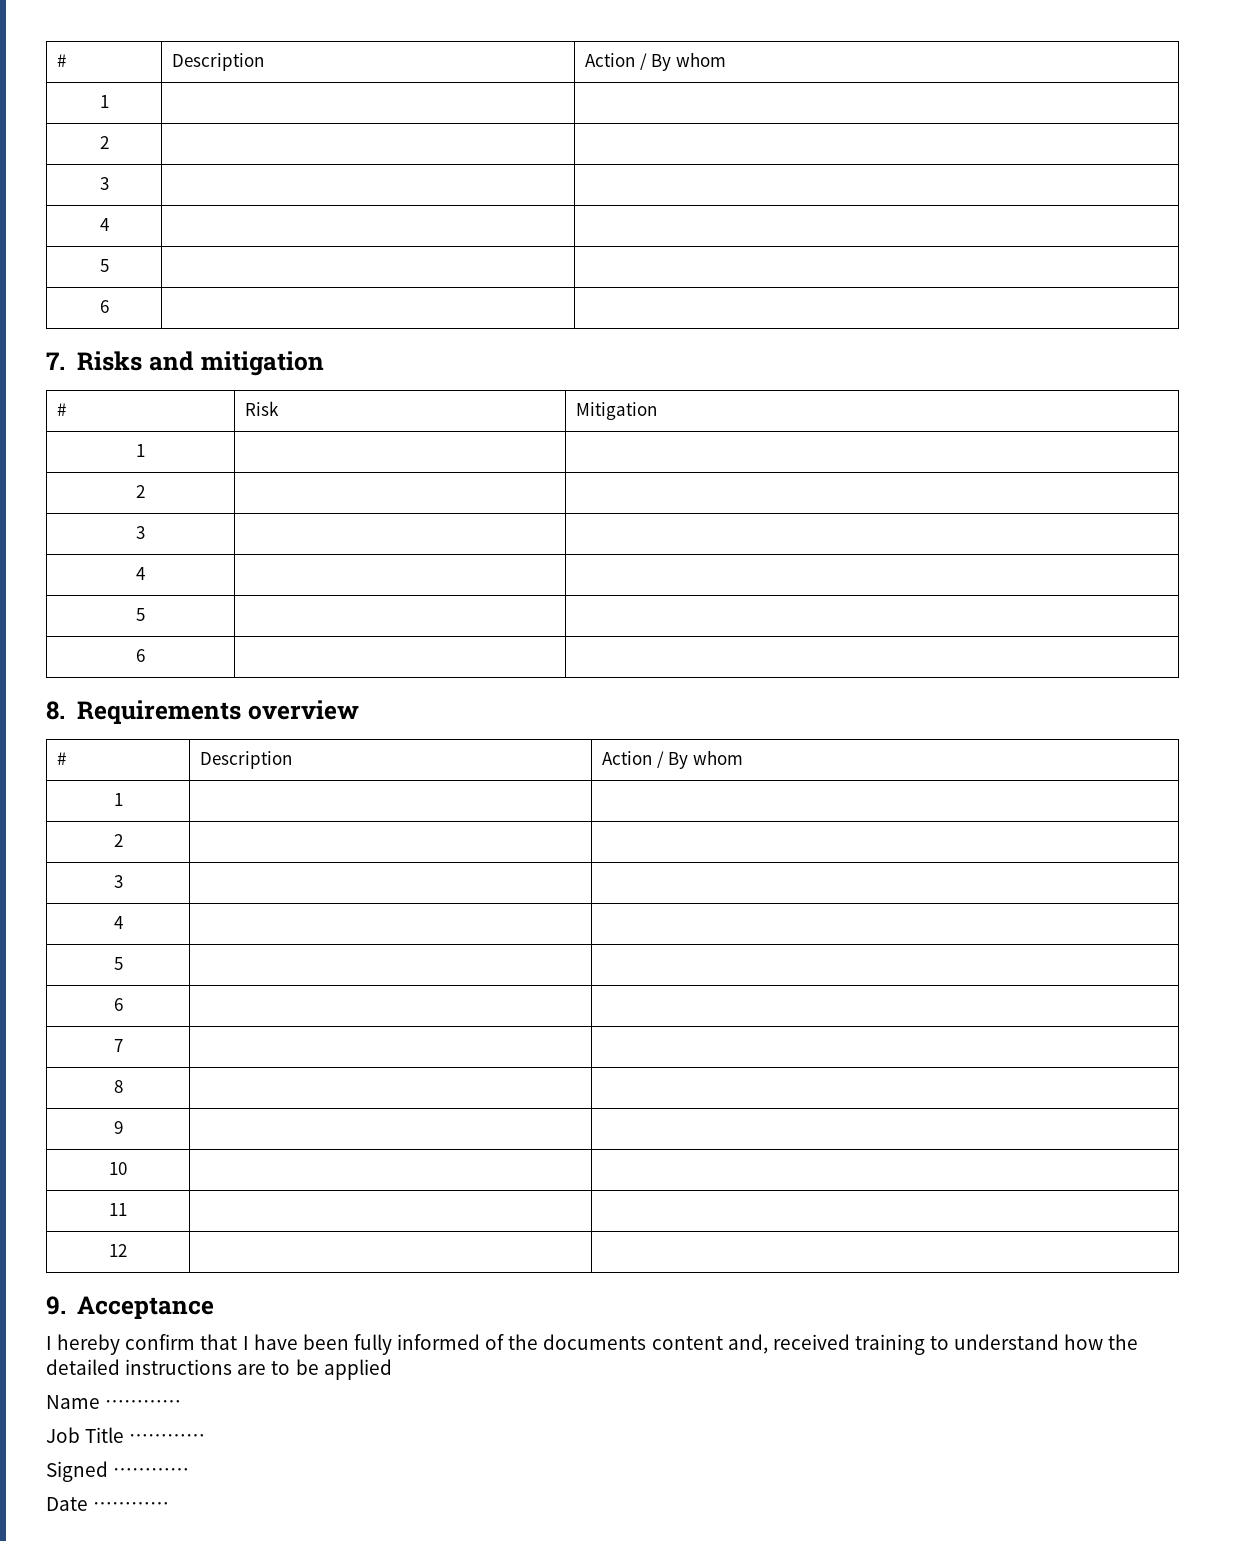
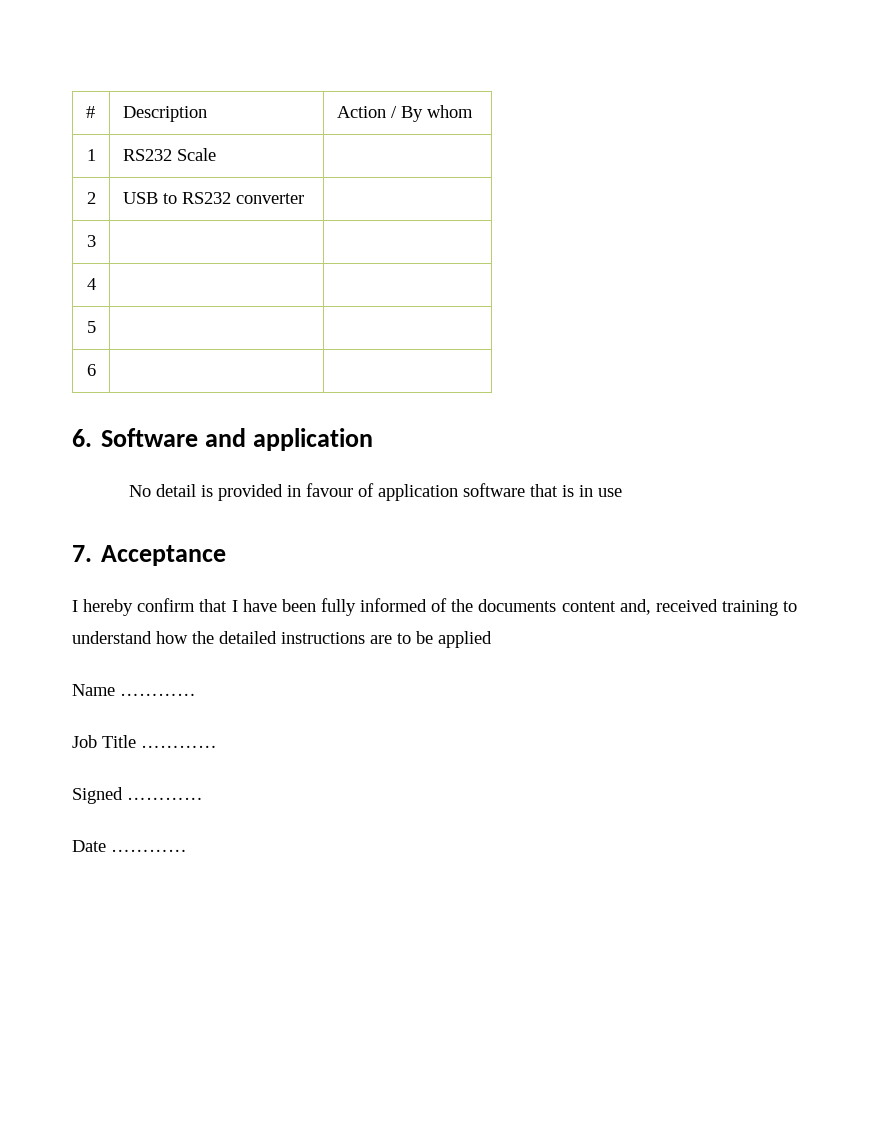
[57,54,67,67] [172,53,265,71] [585,52,726,71] [99,95,109,108] [99,136,109,149] [99,177,109,190] [99,218,109,231] [99,259,109,272] [99,300,109,313] [46,351,324,376] [57,403,67,416] [245,401,280,416] [576,402,658,420] [136,444,145,457] [136,485,145,498] [136,526,145,539] [136,567,145,580] [136,608,145,621] [136,649,145,662] [46,700,359,724] [57,752,67,765] [200,751,293,769] [602,750,743,769] [113,793,123,806] [113,834,123,847] [113,875,123,888] [113,916,123,929] [113,957,123,970] [113,998,123,1011] [113,1039,123,1052] [113,1080,123,1093] [113,1121,123,1134] [109,1162,127,1175] [109,1203,127,1216] [109,1244,127,1257] [46,1296,66,1315] # | Description | Action / By whom // 1 | | // 2 | | // 3 | | // 4 | | // 5 | | // 6 | | // 7. Risks and mitigation // # | Risk | Mitigation // 1 | | // 2 | | // 3 | | // 4 | | // 5 | | // 6 | | // 8. Requirements overview // # | Description | Action / By whom // 1 | | // 2 | | // 3 | | // 4 | | // 5 | | // 6 | | // 7 | | // 8 | | // 9 | | // 10 | | // 11 | | // 12 | | // 9. -> [85,106,95,118] [122,106,207,122] [336,105,473,122] [86,149,96,161] [122,148,216,161] [86,192,96,204] [122,192,304,204] [86,235,96,247] [86,278,96,290] [86,321,96,333] [86,364,96,376] [72,428,374,451] [129,483,623,501] [72,545,92,562] # | Description | Action / By whom // 1 | RS232 Scale | // 2 | USB to RS232 converter | // 3 | | // 4 | | // 5 | | // 6 | | // 6. Software and application // No detail is provided in favour of application software that is in use // 7.

